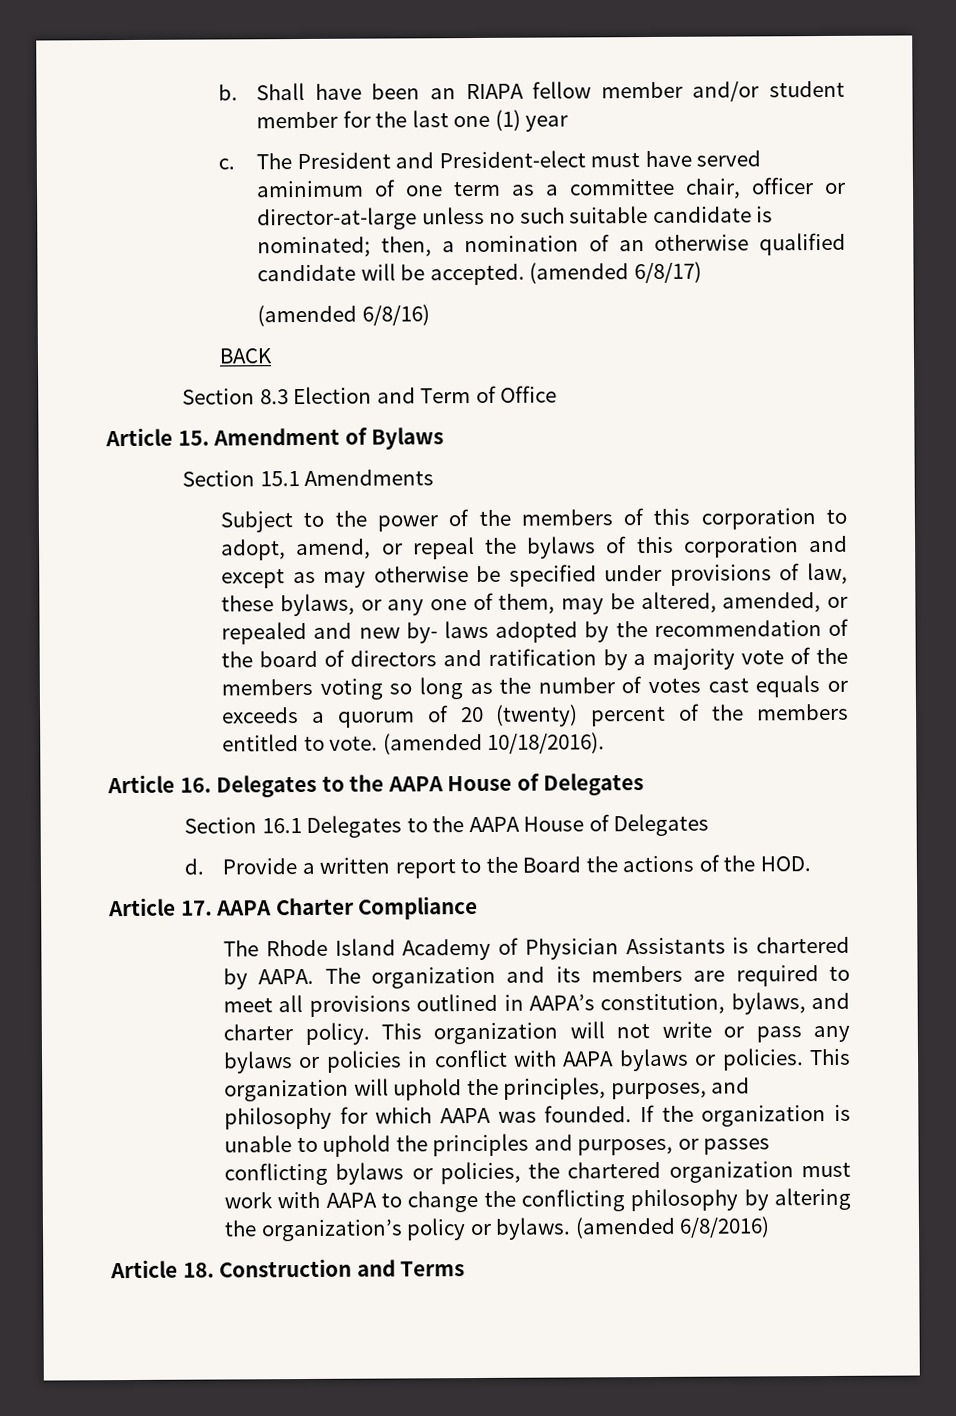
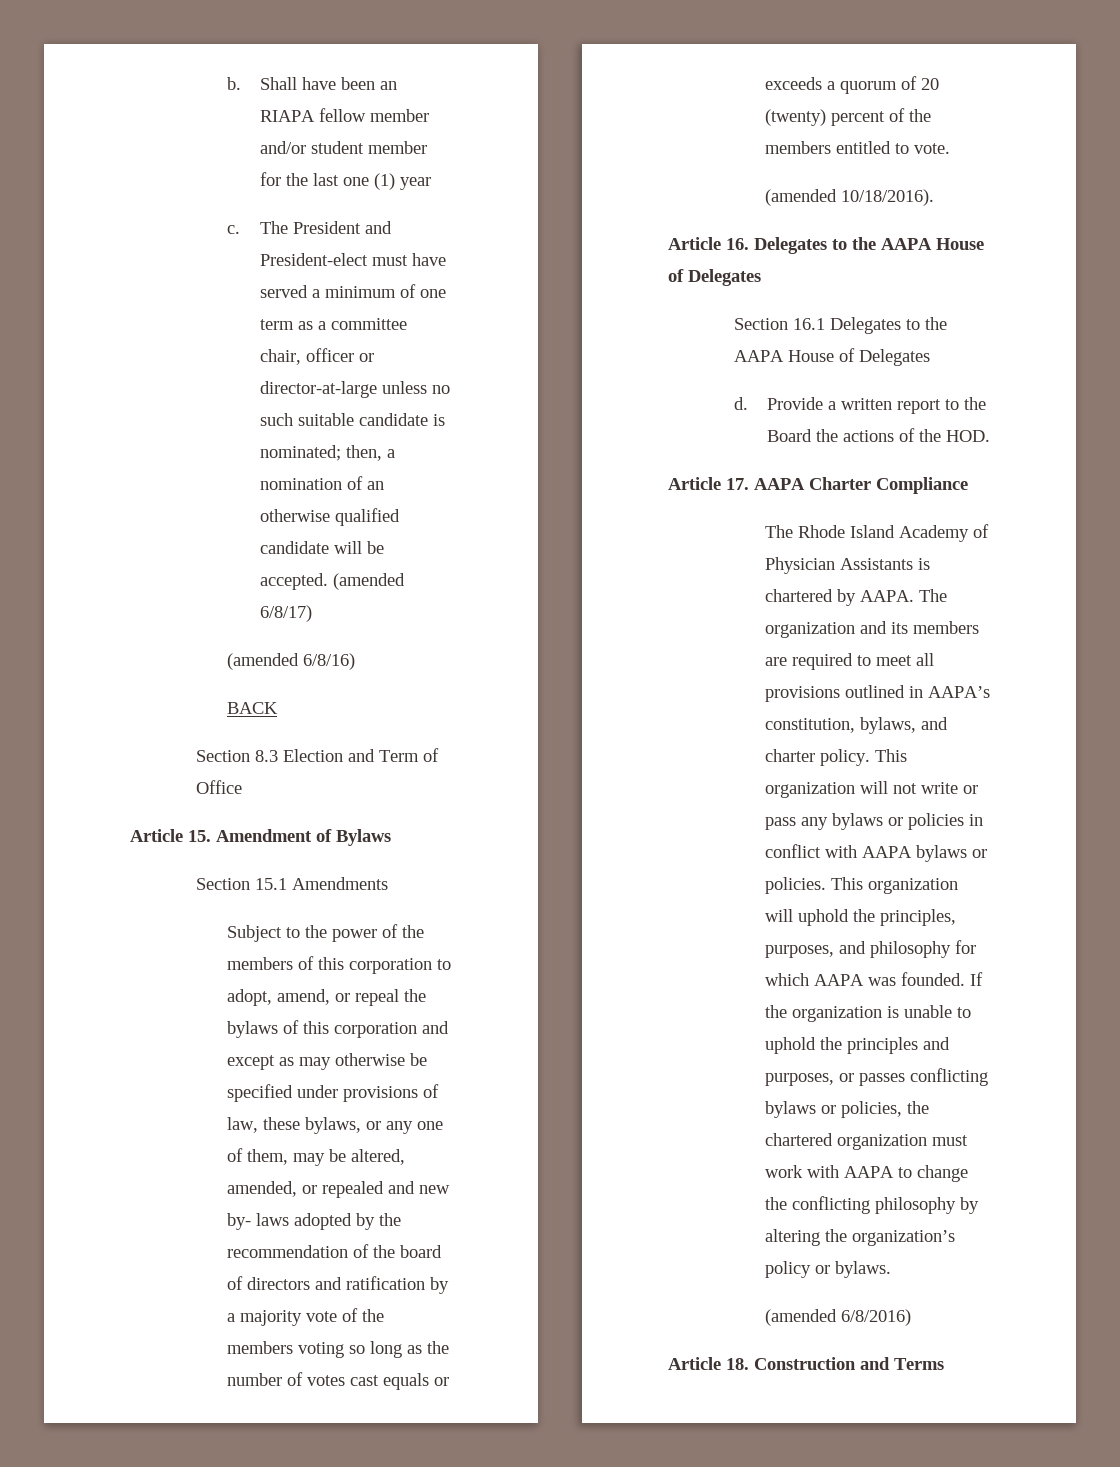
[256,180,365,198] aminimum -> [311,286,396,298] a minimum
(379, 743) none -> (950, 148) //
(572, 1228) none -> (891, 1269) //

